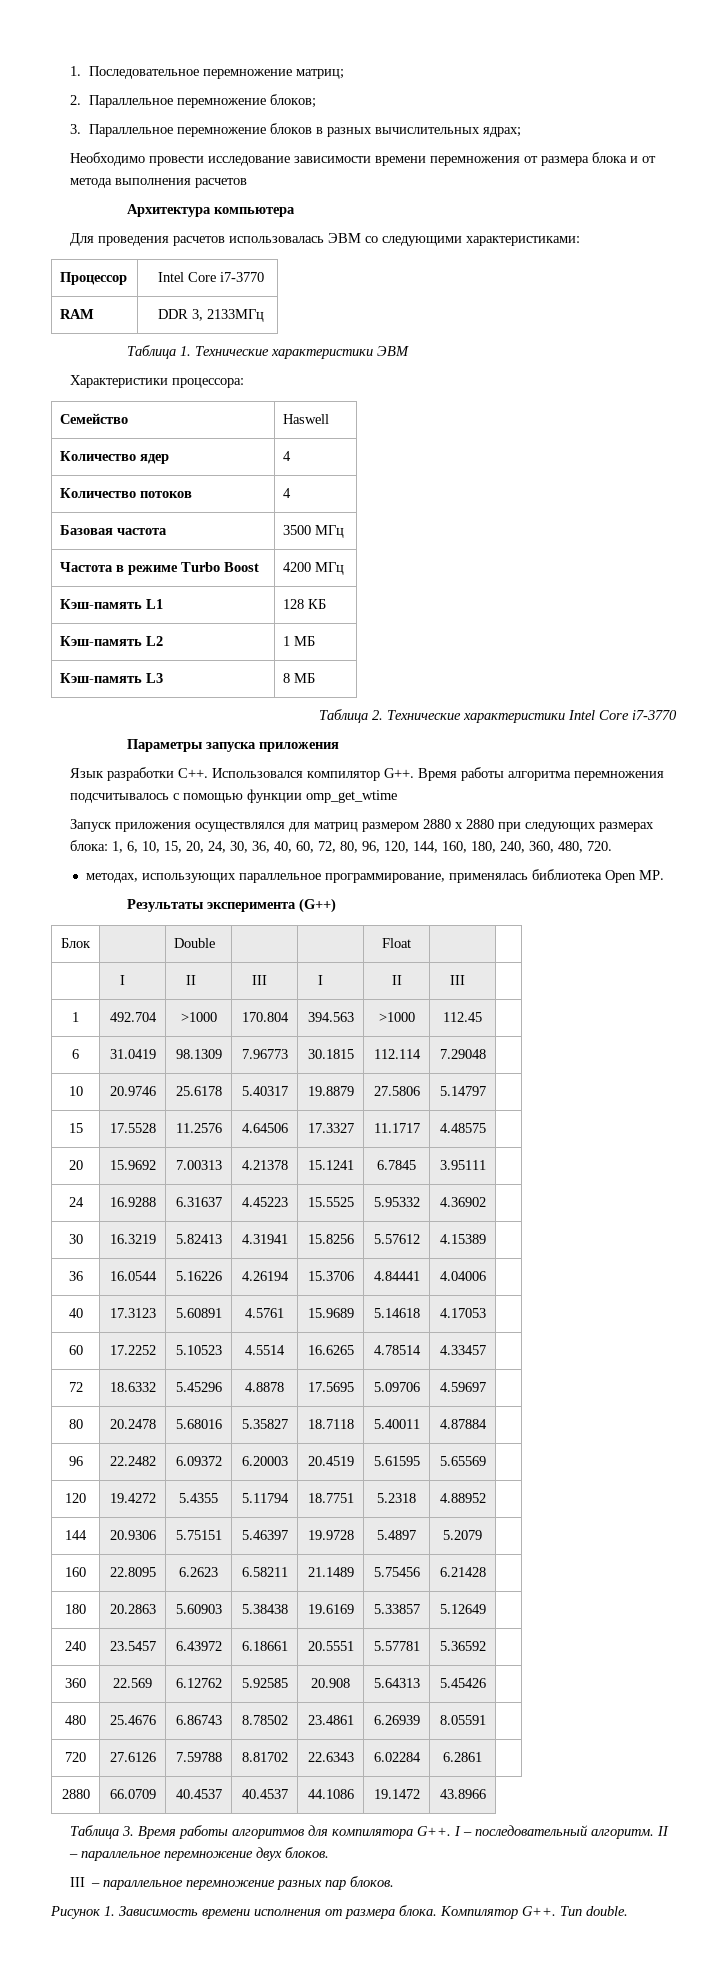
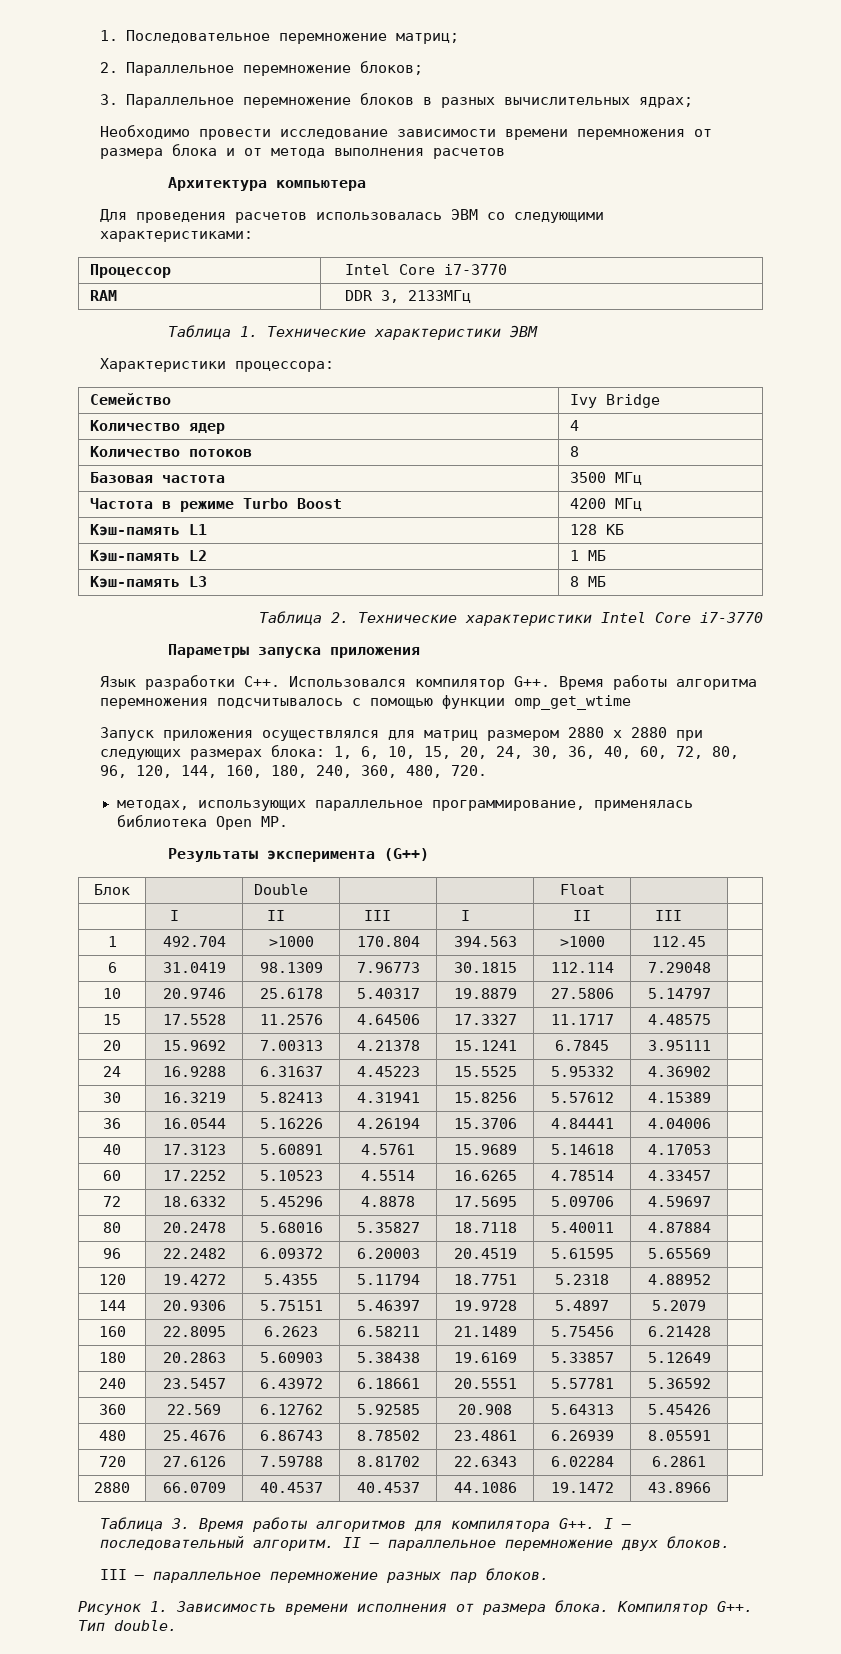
[283,414,330,424] Haswell -> [569,394,660,408] Ivy Bridge
[283,488,292,498] 4 -> [569,446,579,457] 8

